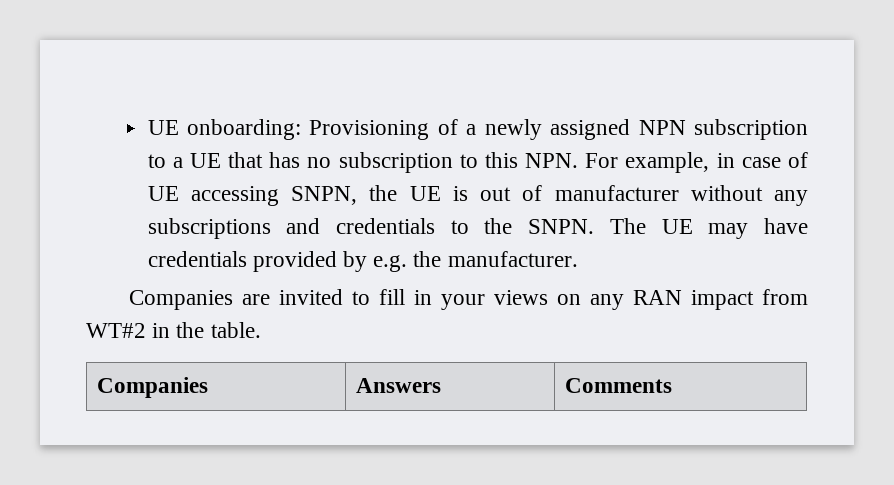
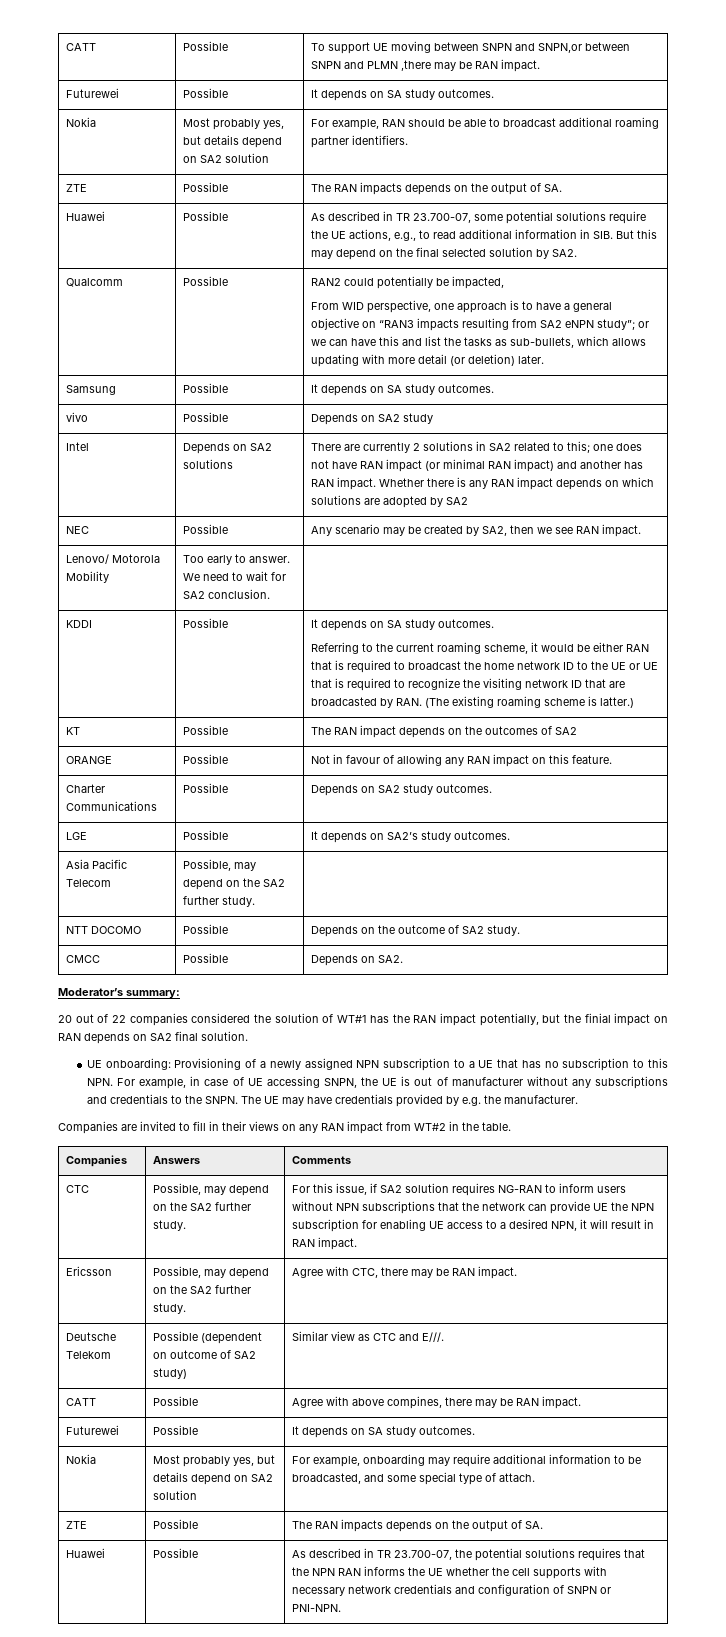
(147, 127) none -> [66,43,97,51] [183,41,229,51] [311,41,631,54] [311,59,541,72] [66,88,120,98] [183,88,229,98] [311,89,495,101] [66,117,97,127] [183,118,285,130] [183,135,283,148] [183,153,270,163] [311,117,660,130] [311,135,409,148] [66,184,88,192] [183,182,229,192] [311,182,563,195] [66,211,106,221] [183,211,229,221] [311,211,647,224] [311,229,658,241] [311,247,578,260] [66,278,124,287] [183,276,229,286] [311,276,505,289] [311,300,613,313] [311,318,650,331] [311,336,647,348] [311,354,545,367] [66,385,117,395] [183,383,229,393] [311,384,495,396] [66,412,89,422] [183,412,229,422] [311,413,434,425] [66,442,90,451] [183,443,273,454] [183,459,234,469] [311,441,643,453] [311,459,644,472] [311,477,655,490] [311,495,469,508] [66,526,90,534] [183,524,229,534] [311,524,642,537] [66,554,161,564] [66,571,110,583] [183,554,291,565] [183,571,287,581] [183,589,271,599] [66,620,93,628] [183,618,229,628] [311,619,495,631] [311,642,650,654] [311,660,659,673] [311,678,626,691] [311,696,635,708] [66,727,81,735] [183,725,229,735] [311,725,578,738] [66,756,113,764] [183,754,229,764] [311,754,613,767] [66,784,106,793] [66,801,158,811] [183,783,229,793] [311,784,493,796] [66,832,88,840] [183,830,229,840] [311,831,511,843] [66,859,128,869] [66,879,112,887] [183,859,257,871] [183,878,286,890] [183,896,256,907] [66,926,142,934] [183,924,229,934] [311,925,521,937] [66,955,101,963] [183,953,229,963] [311,955,404,966] [58,988,180,999] [58,1013,668,1026] [58,1031,248,1044] CATT | Possible | To support UE moving between SNPN and SNPN,or between SNPN and PLMN ,there may be RAN impact. // Futurewei | Possible | It depends on SA study outcomes. // Nokia | Most probably yes, but details depend on SA2 solution | For example, RAN should be able to broadcast additional roaming partner identifiers. // ZTE | Possible | The RAN impacts depends on the output of SA. // Huawei | Possible | As described in TR 23.700-07, some potential solutions require the UE actions, e.g., to read additional information in SIB. But this may depend on the final selected solution by SA2. // Qualcomm | Possible | RAN2 could potentially be impacted, // From WID perspective, one approach is to have a general objective on “RAN3 impacts resulting from SA2 eNPN study”; or we can have this and list the tasks as sub-bullets, which allows updating with more detail (or deletion) later. // Samsung | Possible | It depends on SA study outcomes. // vivo | Possible | Depends on SA2 study // Intel | Depends on SA2 solutions | There are currently 2 solutions in SA2 related to this; one does not have RAN impact (or minimal RAN impact) and another has RAN impact. Whether there is any RAN impact depends on which solutions are adopted by SA2 // NEC | Possible | Any scenario may be created by SA2, then we see RAN impact. // Lenovo/ Motorola Mobility | Too early to answer. We need to wait for SA2 conclusion. | // KDDI | Possible | It depends on SA study outcomes. // Referring to the current roaming scheme, it would be either RAN that is required to broadcast the home network ID to the UE or UE that is required to recognize the visiting network ID that are broadcasted by RAN. (The existing roaming scheme is latter.) // KT | Possible | The RAN impact depends on the outcomes of SA2 // ORANGE | Possible | Not in favour of allowing any RAN impact on this feature. // Charter Communications | Possible | Depends on SA2 study outcomes. // LGE | Possible | It depends on SA2’s study outcomes. // Asia Pacific Telecom | Possible, may depend on the SA2 further study. | // NTT DOCOMO | Possible | Depends on the outcome of SA2 study. // CMCC | Possible | Depends on SA2. // Moderator’s summary: // 20 out of 22 companies considered the solution of WT#1 has the RAN impact potentially, but the finial impact on RAN depends on SA2 final solution. //
[440,294,485,310] your -> [222,1121,246,1131] their
(672, 385) none -> [66,1185,90,1193] [153,1183,270,1196] [153,1202,252,1211] [153,1220,187,1231] [292,1183,627,1196] [292,1201,655,1214] [292,1219,655,1232] [292,1237,358,1250] [66,1266,113,1276] [153,1266,270,1279] [153,1285,252,1294] [153,1303,187,1314] [292,1266,518,1279] [66,1332,117,1341] [66,1351,112,1359] [153,1331,263,1344] [153,1350,257,1359] [153,1368,188,1379] [292,1331,445,1342] [66,1398,97,1406] [153,1396,199,1406] [292,1396,582,1409] [66,1425,120,1435] [153,1425,199,1435] [292,1426,476,1438] [66,1454,97,1464] [153,1455,276,1467] [153,1472,274,1485] [153,1490,198,1500] [292,1454,642,1467] [292,1472,536,1485] [66,1521,88,1529] [153,1519,199,1529] [292,1519,544,1532] [66,1548,106,1558] [153,1548,199,1558] [292,1548,646,1561] [292,1566,608,1579] [292,1584,612,1596] [292,1604,342,1612] // CTC | Possible, may depend on the SA2 further study. | For this issue, if SA2 solution requires NG-RAN to inform users without NPN subscriptions that the network can provide UE the NPN subscription for enabling UE access to a desired NPN, it will result in RAN impact. // Ericsson | Possible, may depend on the SA2 further study. | Agree with CTC, there may be RAN impact. // Deutsche Telekom | Possible (dependent on outcome of SA2 study) | Similar view as CTC and E///. // CATT | Possible | Agree with above compines, there may be RAN impact. // Futurewei | Possible | It depends on SA study outcomes. // Nokia | Most probably yes, but details depend on SA2 solution | For example, onboarding may require additional information to be broadcasted, and some special type of attach. // ZTE | Possible | The RAN impacts depends on the output of SA. // Huawei | Possible | As described in TR 23.700-07, the potential solutions requires that the NPN RAN informs the UE whether the cell supports with necessary network credentials and configuration of SNPN or PNI-NPN.

